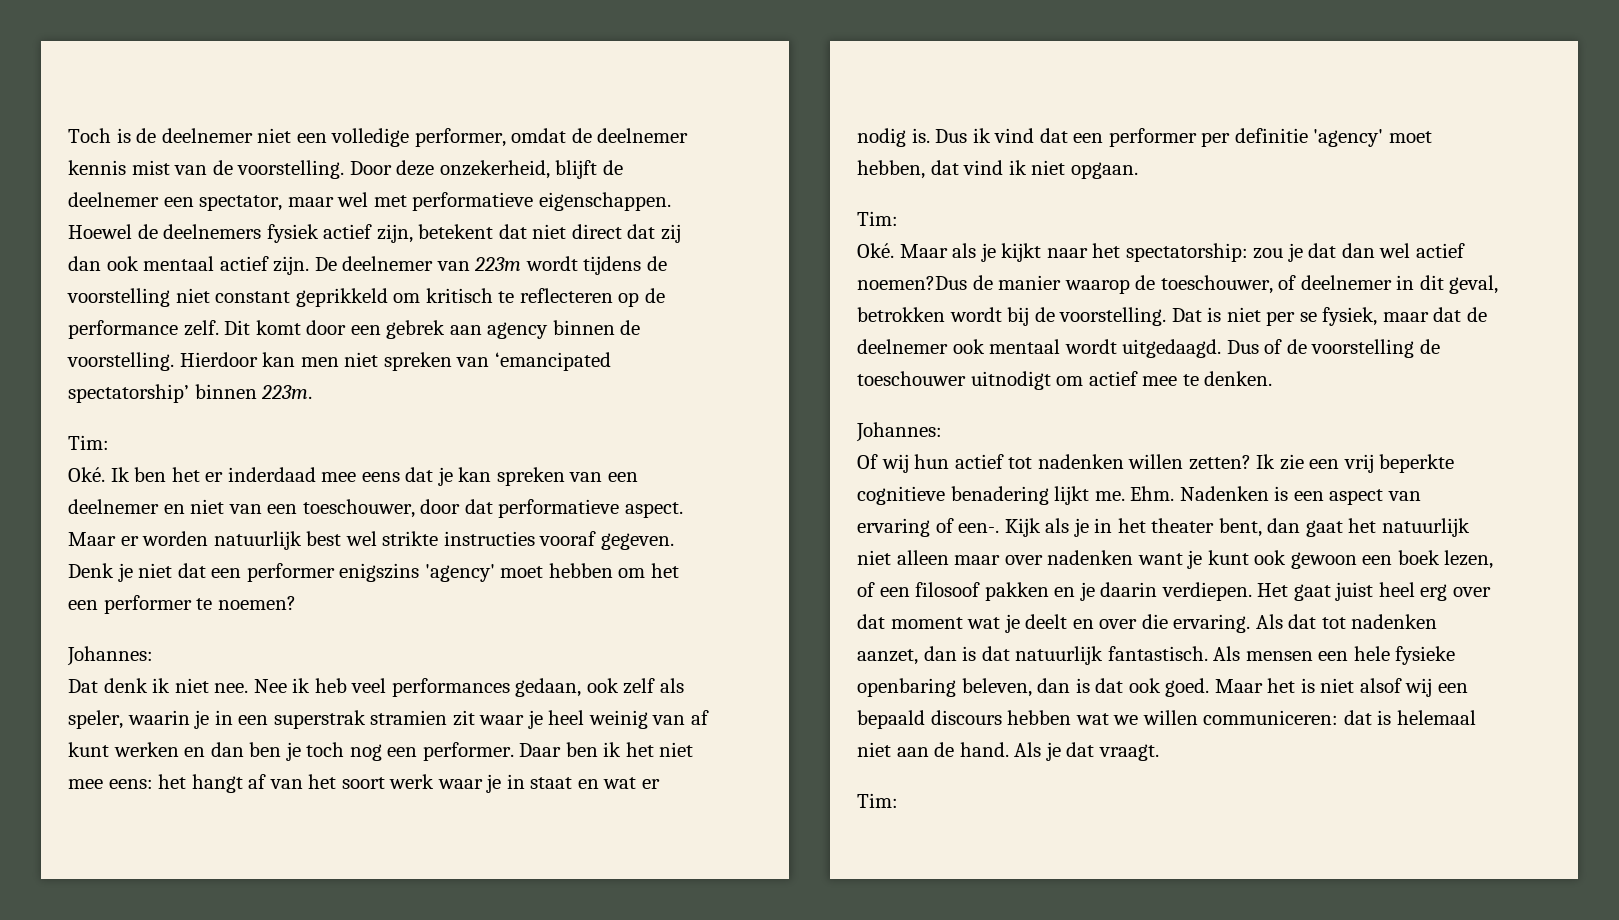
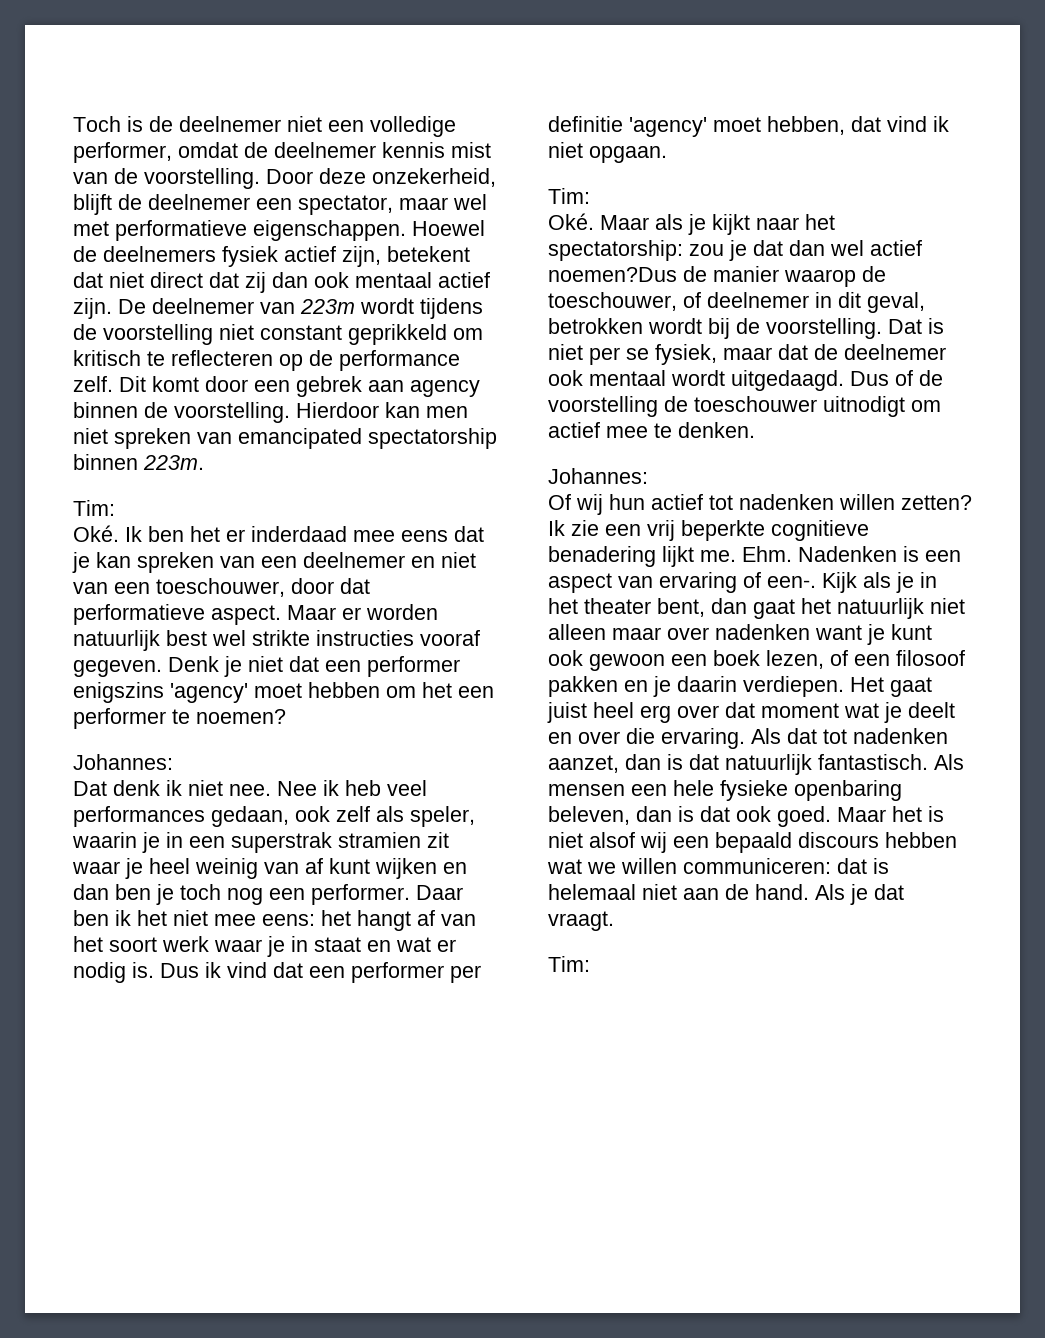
[494,352,611,371] [68,384,189,403] ‘emancipated spectatorship’ -> [238,428,497,449] emancipated spectatorship
[113,742,179,757] werken -> [375,858,437,879] wijken

